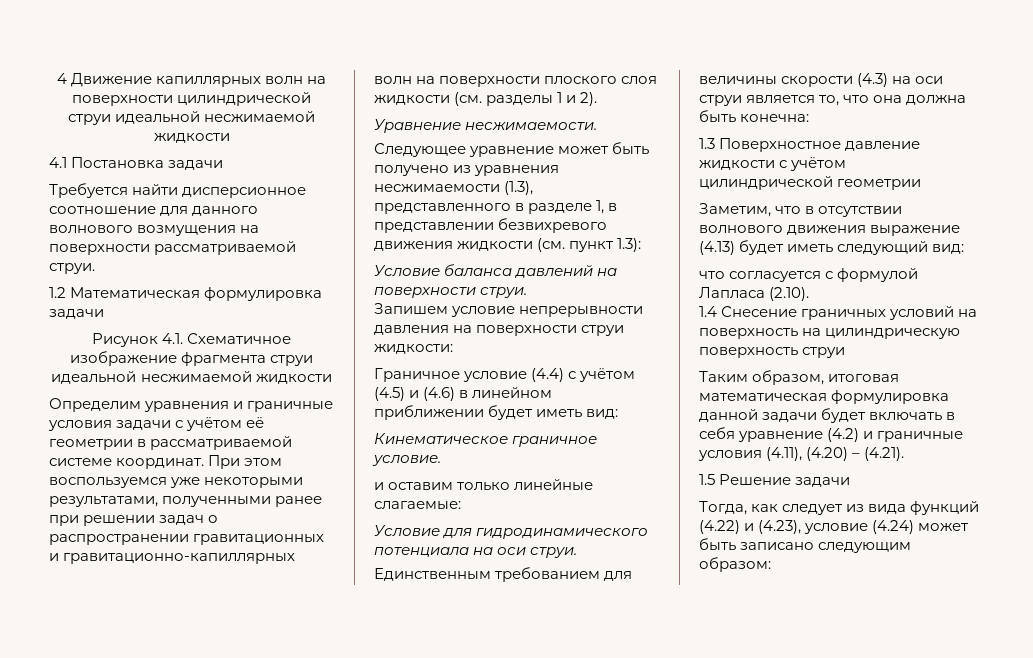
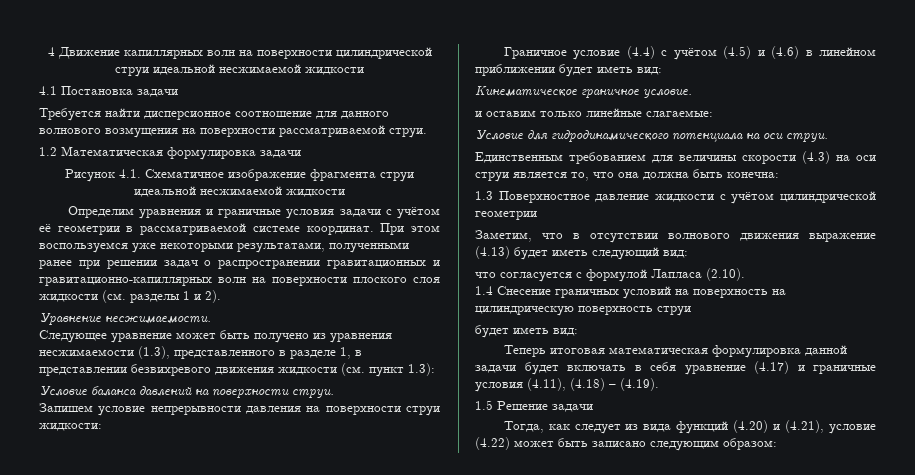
[699,370,825,385] Таким образом, -> [475,325,578,338] [503,345,546,357] будет иметь вид: // Теперь
[827,428,860,442] (4.2) -> [754,361,789,374] (4.17)
[806,447,905,461] (4.20) – (4.21). -> [570,378,659,391] (4.18) – (4.19).
[699,520,915,534] (4.22) и (4.23), условие (4.24) -> [733,420,876,434] [475,437,510,450] (4.20) и (4.21), условие (4.22)

